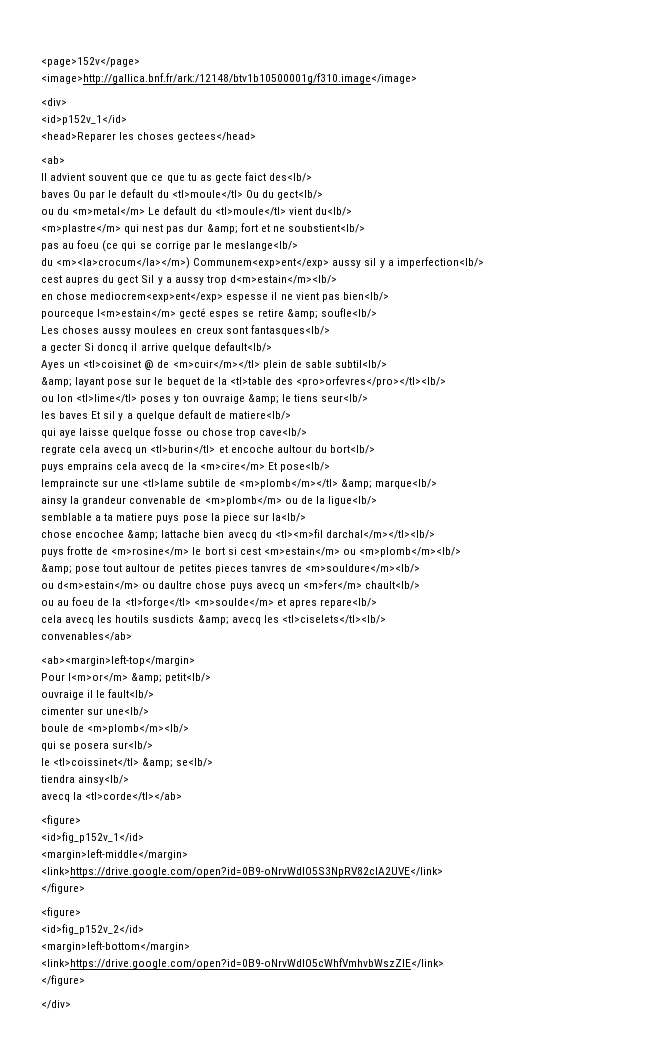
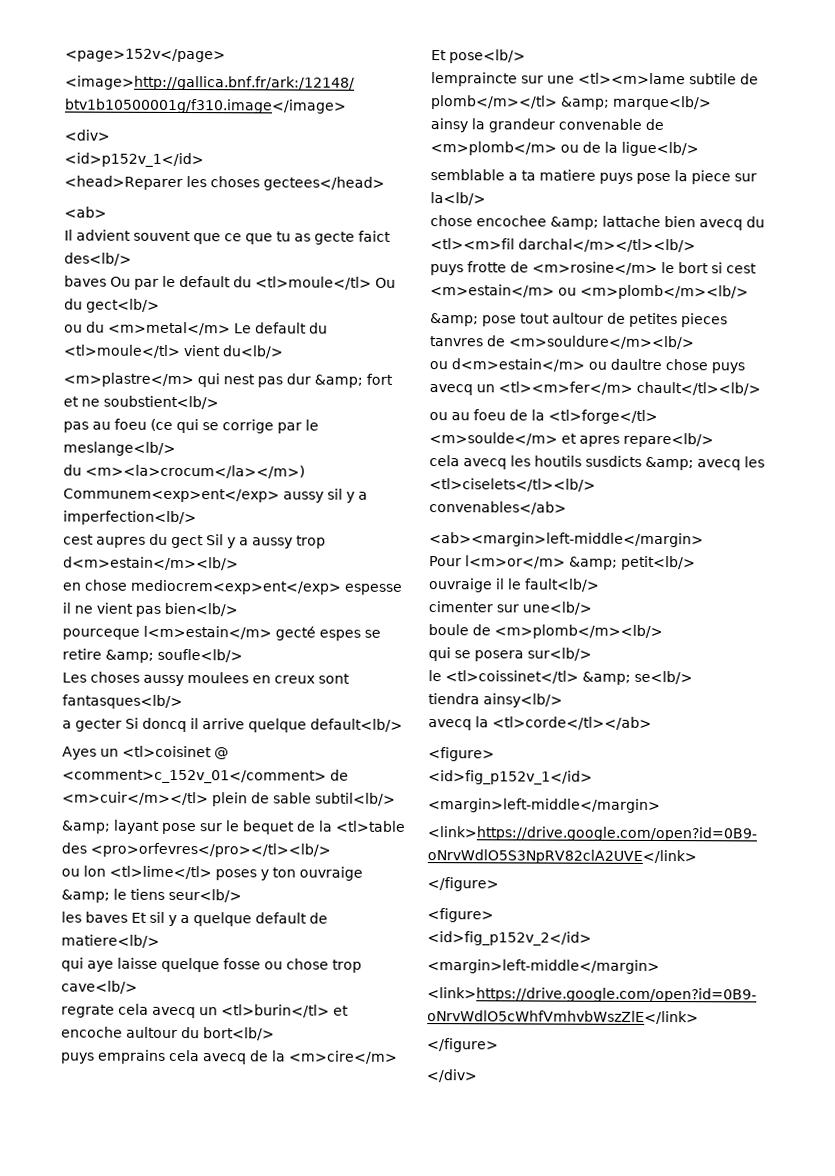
(155, 365) none -> [62,769,327,784] <comment>c_152v_01</comment>
[142,479,185,487] <tl>lame -> [578,72,686,85] <tl><m>lame
[238,479,338,489] <m>plomb</m></tl> -> [431,95,558,110] plomb</m></tl>
[302,580,420,590] <m>fer</m> chault<lb/> -> [498,381,761,396] <tl><m>fer</m> chault</tl><lb/>
[41,655,195,666] <ab><margin>left-top</margin> -> [429,532,704,548] <ab><margin>left-middle</margin>
[41,941,190,952] <margin>left-bottom</margin> -> [427,959,660,975] <margin>left-middle</margin>

